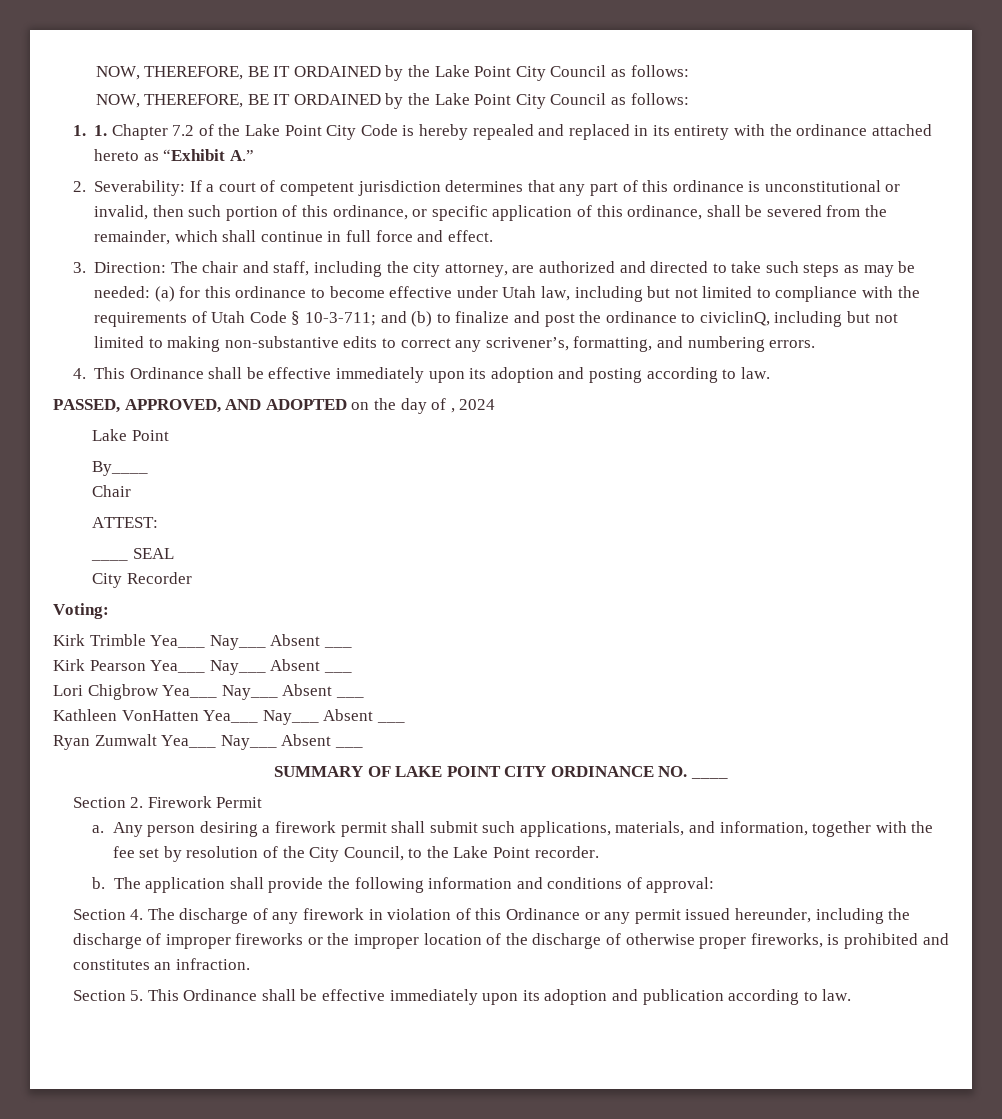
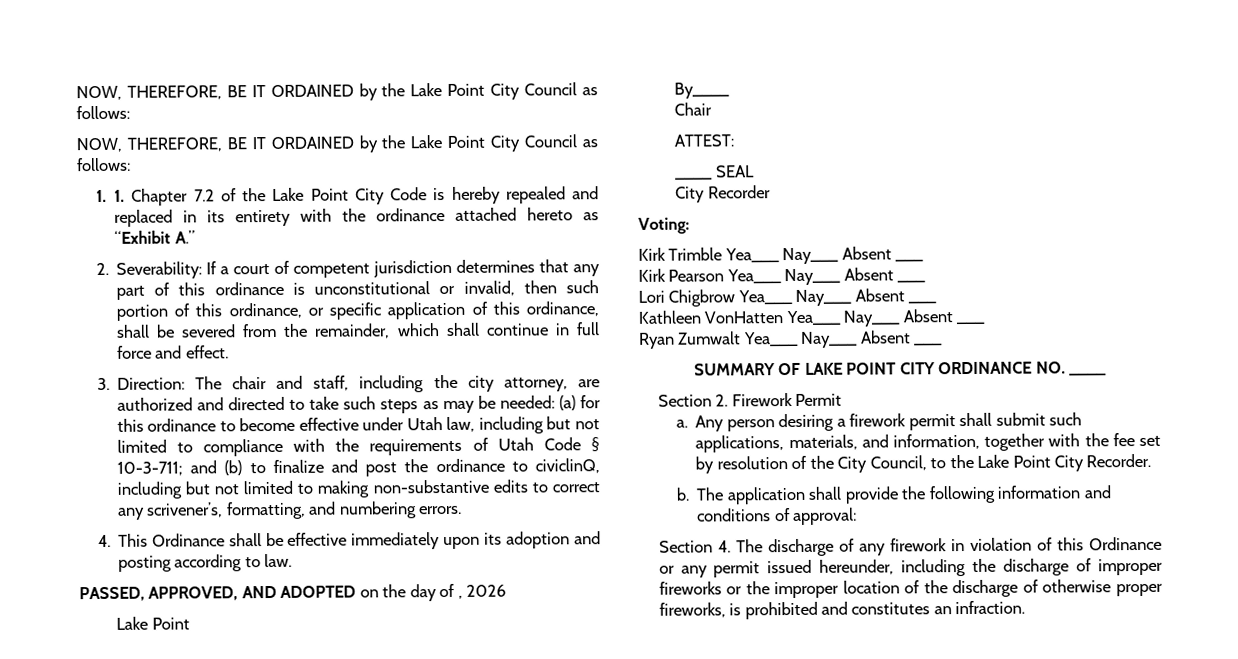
[459,399,496,410] 2024 -> [466,584,507,597] 2026
[534,846,599,858] recorder. -> [1053,453,1152,472] City Recorder.
[72,989,852,1005] // Section 5. This Ordinance shall be effective immediately upon its adoption and publication according to law. -> (1026, 607) none

